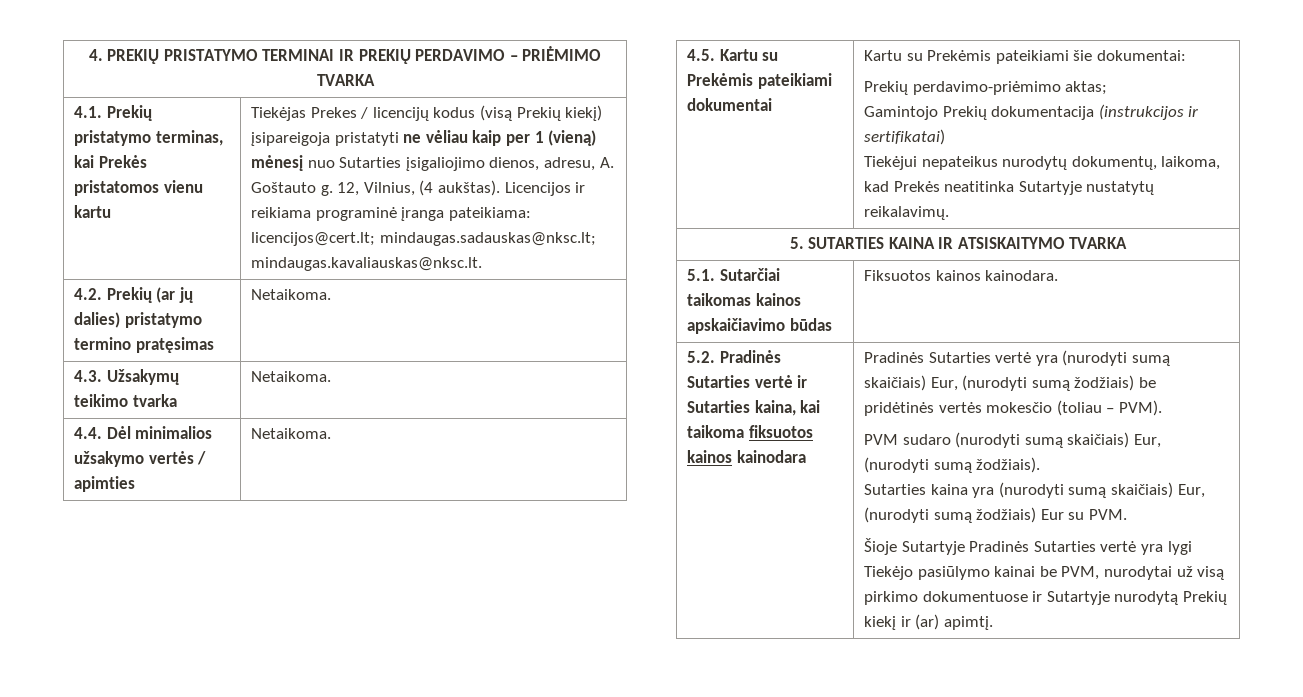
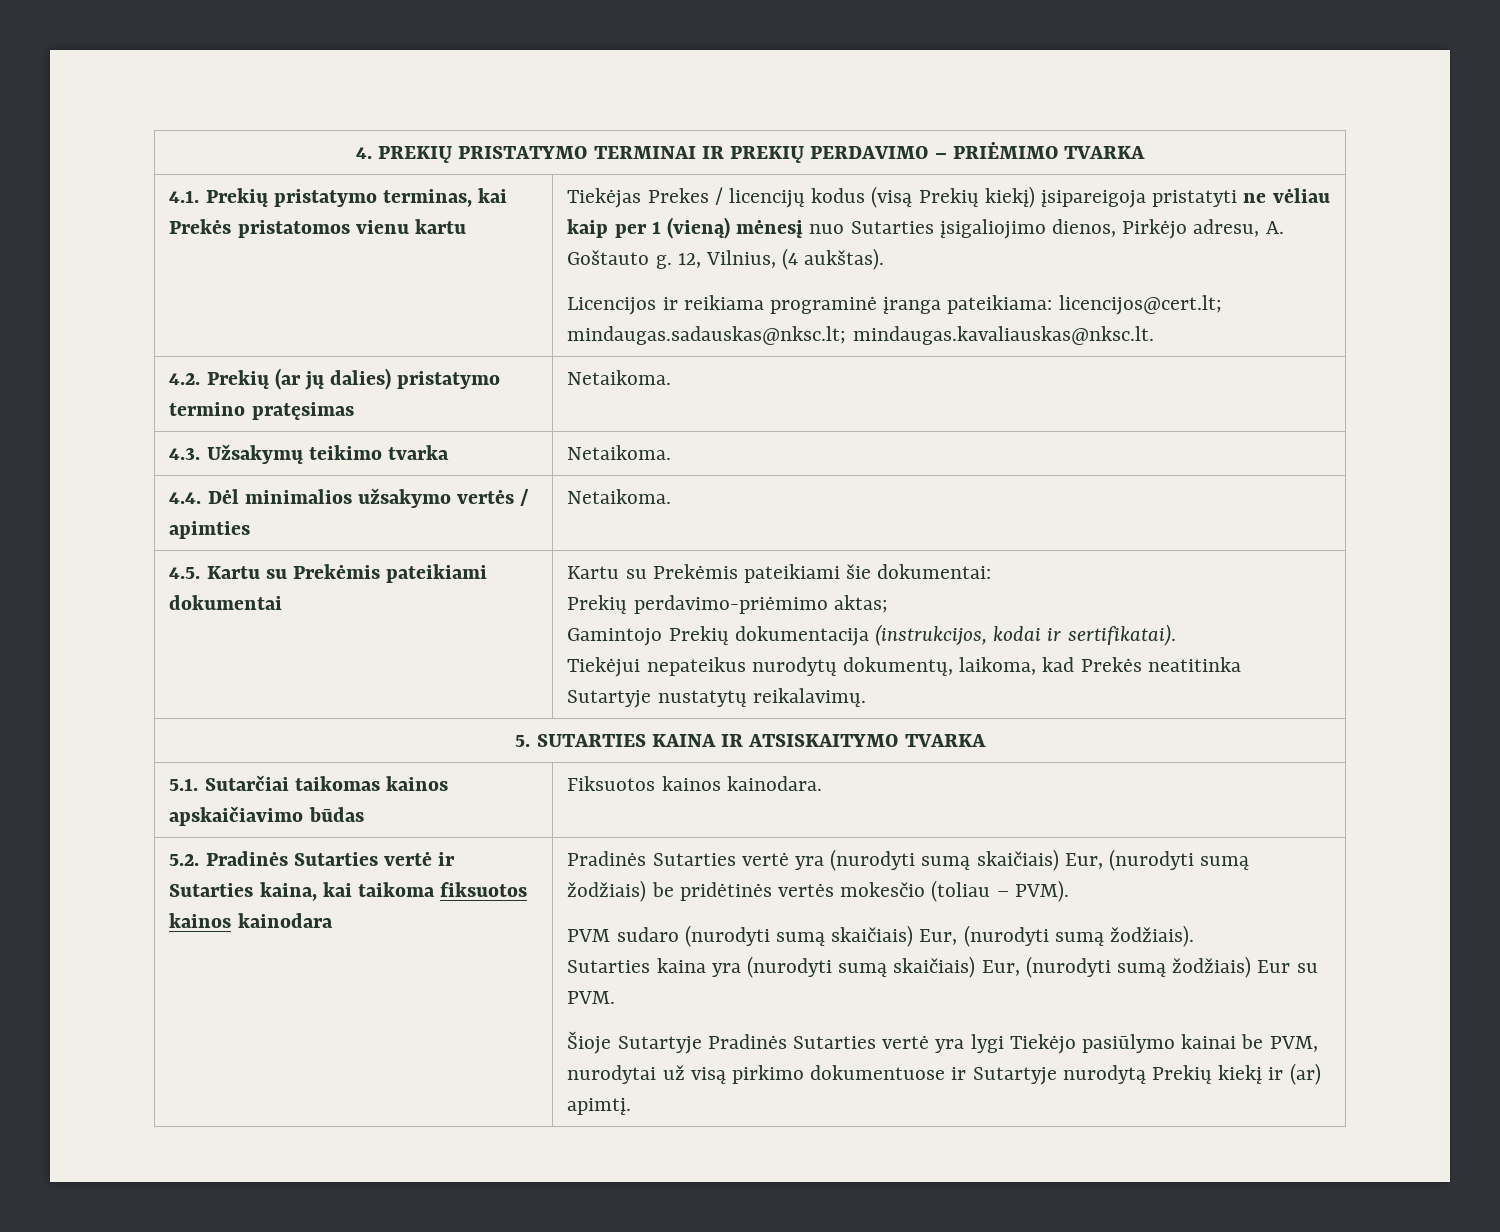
(540, 164) none -> [1122,219,1188,239] Pirkėjo
(501, 188) none -> (885, 259) //
[1098,104,1199,120] [864,129,946,145] (instrukcijos ir sertifikatai) -> [874,624,1176,646] (instrukcijos, kodai ir sertifikatai).

